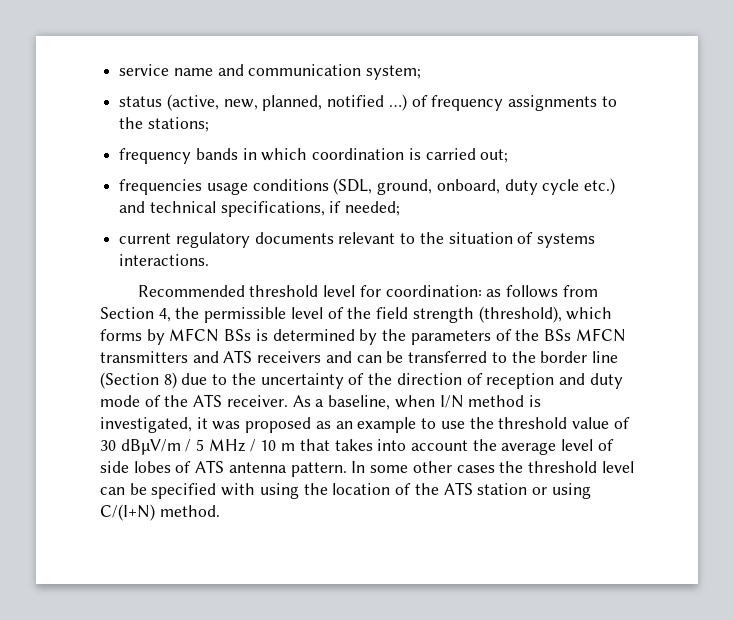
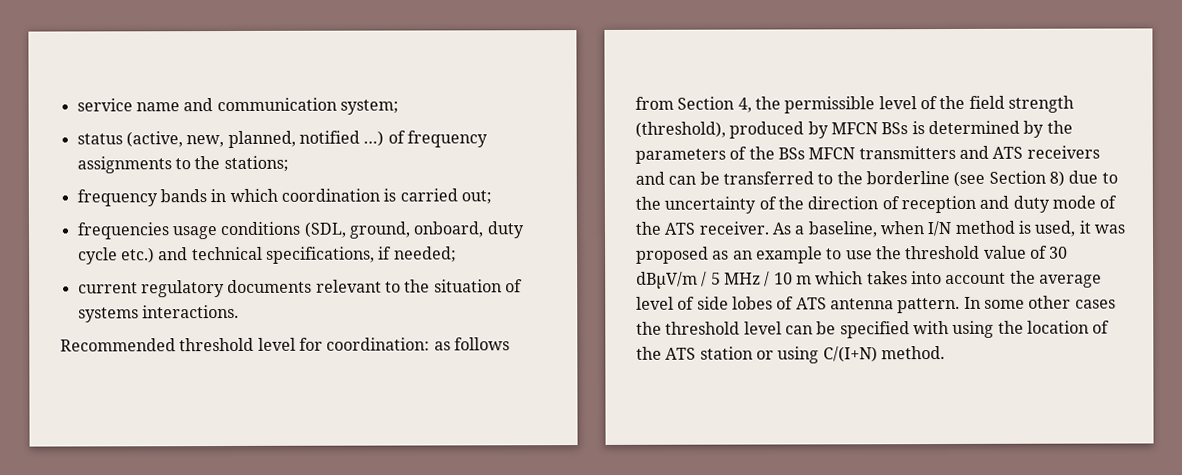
[566,307,613,320] [100,329,142,341] which forms -> [729,121,805,139] produced
[540,351,618,363] [100,372,159,389] border line (Section -> [865,170,1046,187] borderline (see Section
[100,417,192,433] investigated, -> [1034,220,1076,237] used,
[299,439,330,451] that -> [815,271,864,285] which

